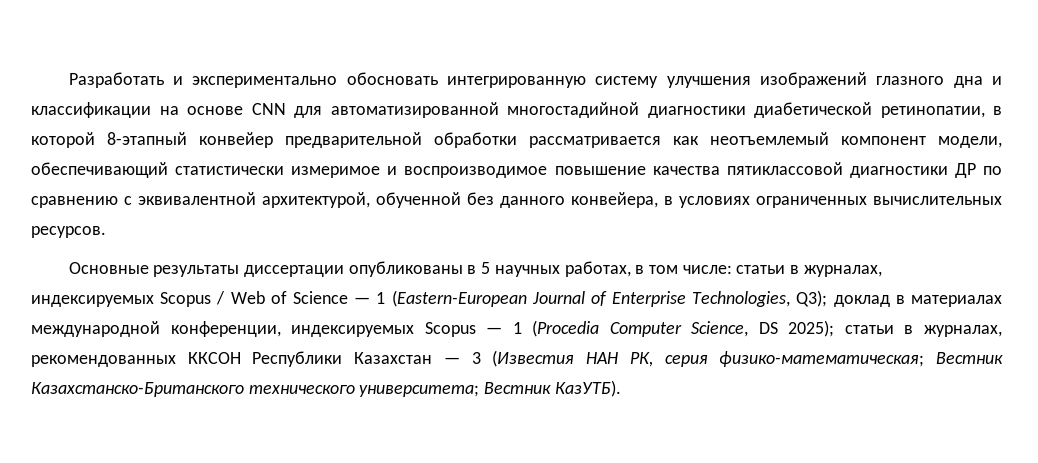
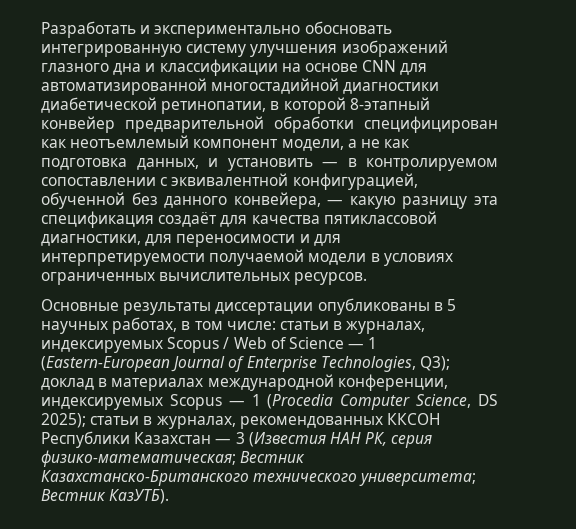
[529,136,661,148] рассматривается -> [364,116,498,133] специфицирован
[31,162,1003,178] [31,196,118,208] обеспечивающий статистически измеримое и воспроизводимое повышение качества пятиклассовой диагностики ДР по сравнению -> [347,139,411,148] [41,158,498,171] [41,177,156,186] а не как подготовка данных, и установить — в контролируемом сопоставлении
[262,192,370,208] архитектурой, -> [292,173,418,190] конфигурацией,
(658, 200) none -> [327,196,498,209] [41,211,437,228] [41,234,341,247] [41,249,367,266] — какую разницу эта спецификация создаёт для качества пятиклассовой диагностики, для переносимости и для интерпретируемости получаемой модели

